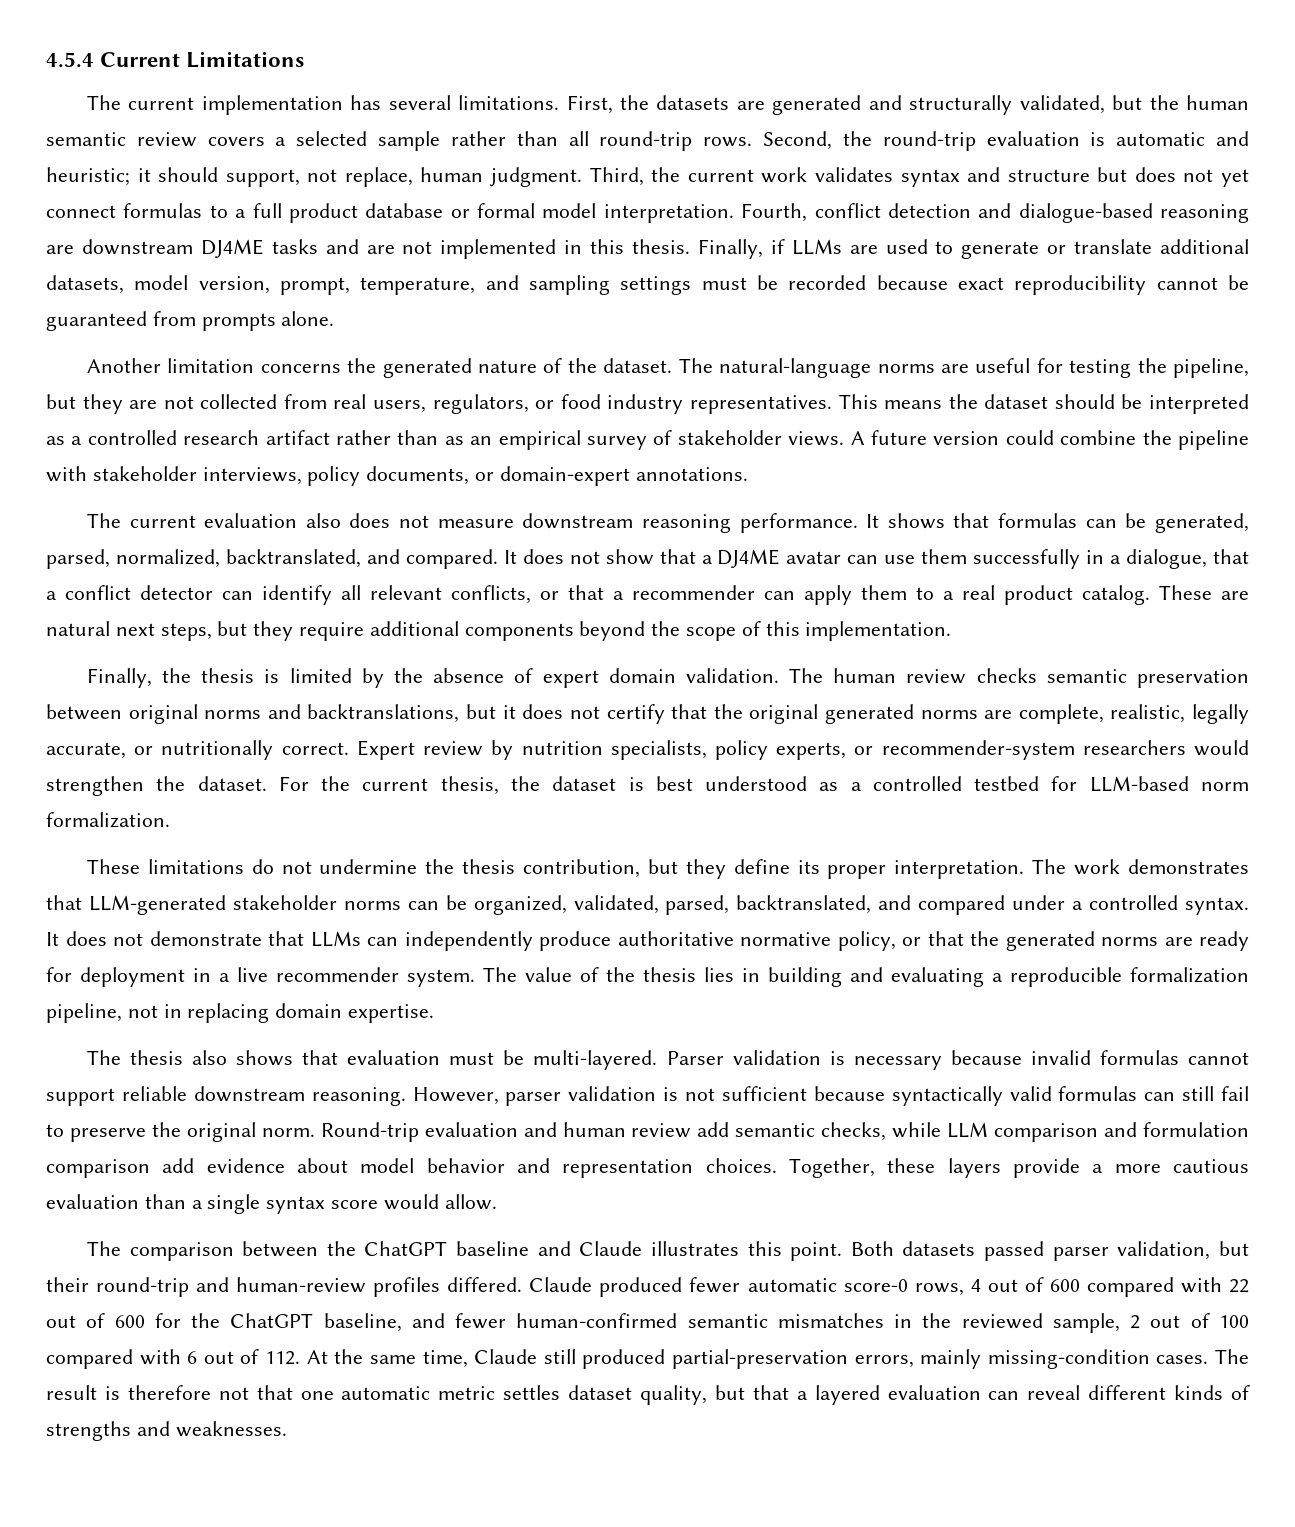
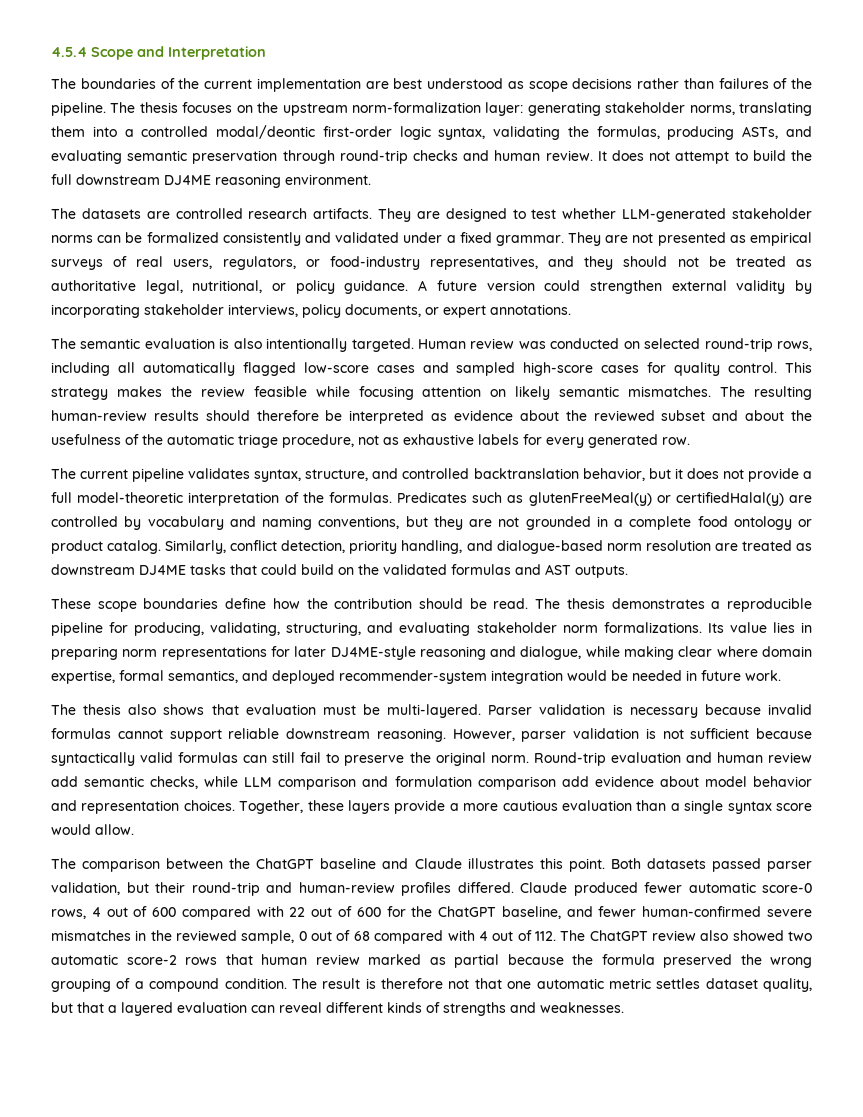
[100,51,305,68] [86,95,1249,115] [46,131,1249,151] [46,167,1249,187] [46,203,1249,223] [46,239,1249,259] [46,275,1249,295] [46,311,335,331] [86,358,1249,378] [46,394,1249,414] [46,430,1249,450] [46,466,87,482] Current Limitations // The current implementation has several limitations. First, the datasets are generated and structurally validated, but the human semantic review covers a selected sample rather than all round-trip rows. Second, the round-trip evaluation is automatic and heuristic; it should support, not replace, human judgment. Third, the current work validates syntax and structure but does not yet connect formulas to a full product database or formal model interpretation. Fourth, conflict detection and dialogue-based reasoning are downstream DJ4ME tasks and are not implemented in this thesis. Finally, if LLMs are used to generate or translate additional datasets, model version, prompt, temperature, and sampling settings must be recorded because exact reproducibility cannot be guaranteed from prompts alone. // Another limitation concerns the generated nature of the dataset. The natural-language norms are useful for testing the pipeline, but they are not collected from real users, regulators, or food industry representatives. This means the dataset should be interpreted as a controlled research artifact rather than as an empirical survey of stakeholder views. A future version could combine the pipeline with -> [91,46,266,60] [51,78,812,92] [51,102,812,116] [51,125,812,140] [51,150,813,164] [51,174,371,188] [51,208,812,222] [51,232,812,246] [51,256,812,270] [51,280,812,294] [51,304,140,318] Scope and Interpretation // The boundaries of the current implementation are best understood as scope decisions rather than failures of the pipeline. The thesis focuses on the upstream norm-formalization layer: generating stakeholder norms, translating them into a controlled modal/deontic first-order logic syntax, validating the formulas, producing ASTs, and evaluating semantic preservation through round-trip checks and human review. It does not attempt to build the full downstream DJ4ME reasoning environment. // The datasets are controlled research artifacts. They are designed to test whether LLM-generated stakeholder norms can be formalized consistently and validated under a fixed grammar. They are not presented as empirical surveys of real users, regulators, or food-industry representatives, and they should not be treated as authoritative legal, nutritional, or policy guidance. A future version could strengthen external validity by incorporating
[499,466,630,486] domain-expert -> [443,305,486,318] expert
[129,513,1249,533] [46,549,1250,569] [46,585,1249,605] [46,621,952,641] [86,668,1250,688] [46,704,1249,724] [46,740,1249,760] [46,776,1250,796] [46,812,170,828] [86,859,1249,879] [46,895,1249,915] [46,931,1249,951] [46,967,1249,987] [46,1003,435,1023] current evaluation also does not measure downstream reasoning performance. It shows that formulas can be generated, parsed, normalized, backtranslated, and compared. It does not show that a DJ4ME avatar can use them successfully in a dialogue, that a conflict detector can identify all relevant conflicts, or that a recommender can apply them to a real product catalog. These are natural next steps, but they require additional components beyond the scope of this implementation. // Finally, the thesis is limited by the absence of expert domain validation. The human review checks semantic preservation between original norms and backtranslations, but it does not certify that the original generated norms are complete, realistic, legally accurate, or nutritionally correct. Expert review by nutrition specialists, policy experts, or recommender-system researchers would strengthen the dataset. For the current thesis, the dataset is best understood as a controlled testbed for LLM-based norm formalization. // These limitations do not undermine the thesis contribution, but they define its proper interpretation. The work demonstrates that LLM-generated stakeholder norms can be organized, validated, parsed, backtranslated, and compared under a controlled syntax. It does not demonstrate that LLMs can independently produce authoritative normative policy, or that the generated norms are ready for deployment in a live recommender system. The value of the thesis lies in building and evaluating a reproducible formalization pipeline, not in replacing domain expertise. -> [80,338,813,352] [51,362,812,376] [51,386,812,400] [51,410,812,424] [51,434,690,448] [51,468,813,482] [51,492,812,506] [51,516,812,530] [51,540,813,554] [51,564,628,578] [51,598,812,612] [51,622,813,636] [51,646,812,660] [51,670,781,684] semantic evaluation is also intentionally targeted. Human review was conducted on selected round-trip rows, including all automatically flagged low-score cases and sampled high-score cases for quality control. This strategy makes the review feasible while focusing attention on likely semantic mismatches. The resulting human-review results should therefore be interpreted as evidence about the reviewed subset and about the usefulness of the automatic triage procedure, not as exhaustive labels for every generated row. // The current pipeline validates syntax, structure, and controlled backtranslation behavior, but it does not provide a full model-theoretic interpretation of the formulas. Predicates such as glutenFreeMeal(y) or certifiedHalal(y) are controlled by vocabulary and naming conventions, but they are not grounded in a complete food ontology or product catalog. Similarly, conflict detection, priority handling, and dialogue-based norm resolution are treated as downstream DJ4ME tasks that could build on the validated formulas and AST outputs. // These scope boundaries define how the contribution should be read. The thesis demonstrates a reproducible pipeline for producing, validating, structuring, and evaluating stakeholder norm formalizations. Its value lies in preparing norm representations for later DJ4ME-style reasoning and dialogue, while making clear where domain expertise, formal semantics, and deployed recommender-system integration would be needed in future work.
[687,1314,768,1328] semantic -> [767,909,813,917] severe
[1130,1313,1250,1329] [46,1349,198,1369] 2 out of 100 compared with 6 -> [298,930,488,944] 0 out of 68 compared with 4
[306,1349,1209,1369] At the same time, Claude still produced partial-preservation errors, mainly missing-condition cases. -> [560,930,813,941] [51,954,812,968] [51,978,287,992] The ChatGPT review also showed two automatic score-2 rows that human review marked as partial because the formula preserved the wrong grouping of a compound condition.

